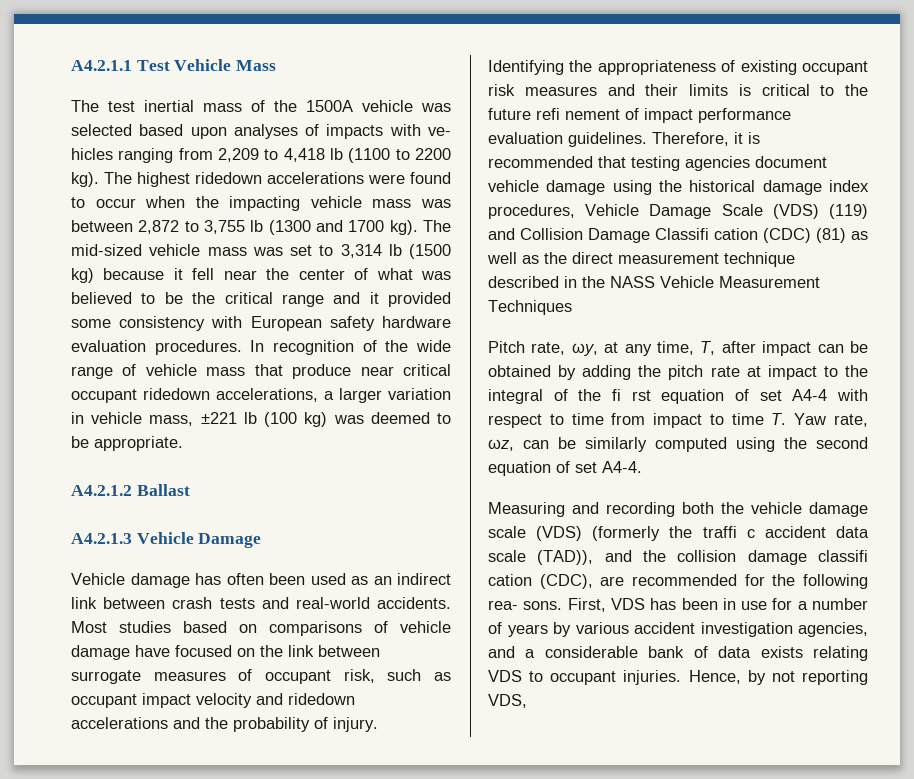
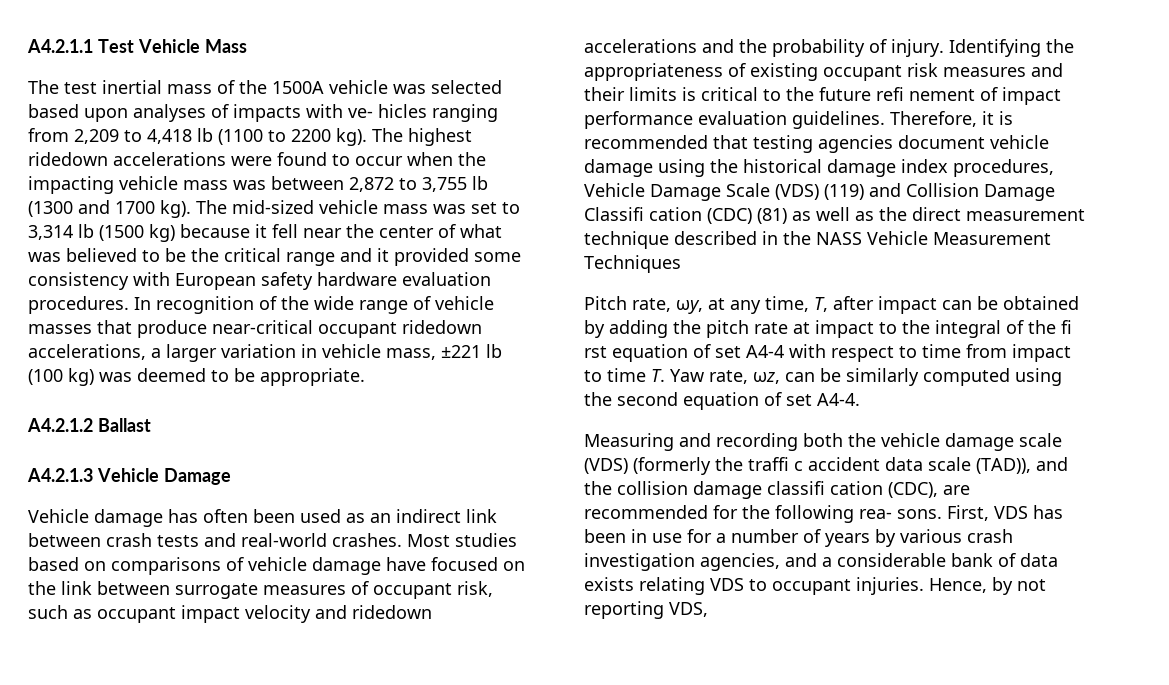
[206,367,246,376] mass -> [28,324,92,334] masses
[360,364,451,376] near critical -> [212,320,313,334] near-critical
[376,597,451,609] accidents. -> [332,533,402,547] crashes.
[634,622,695,634] accident -> [967,529,1013,543] crash

